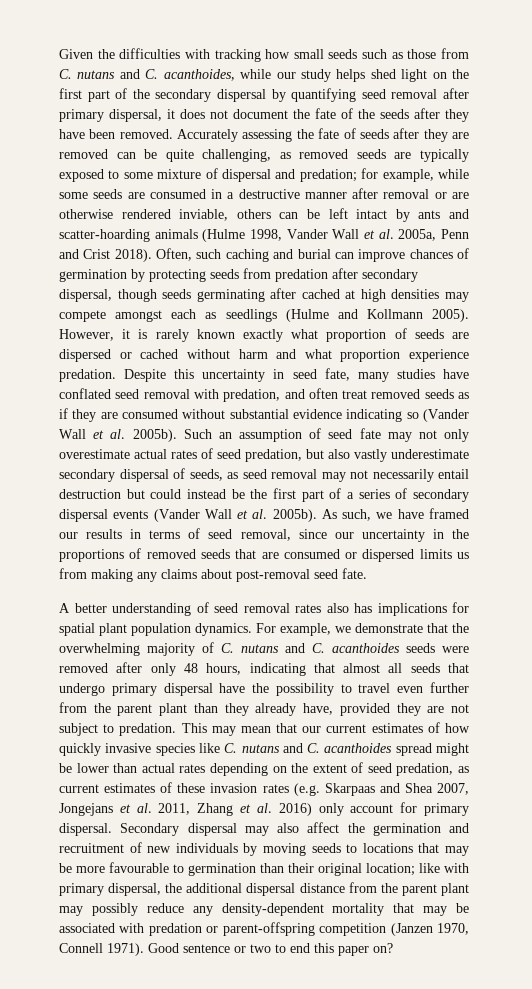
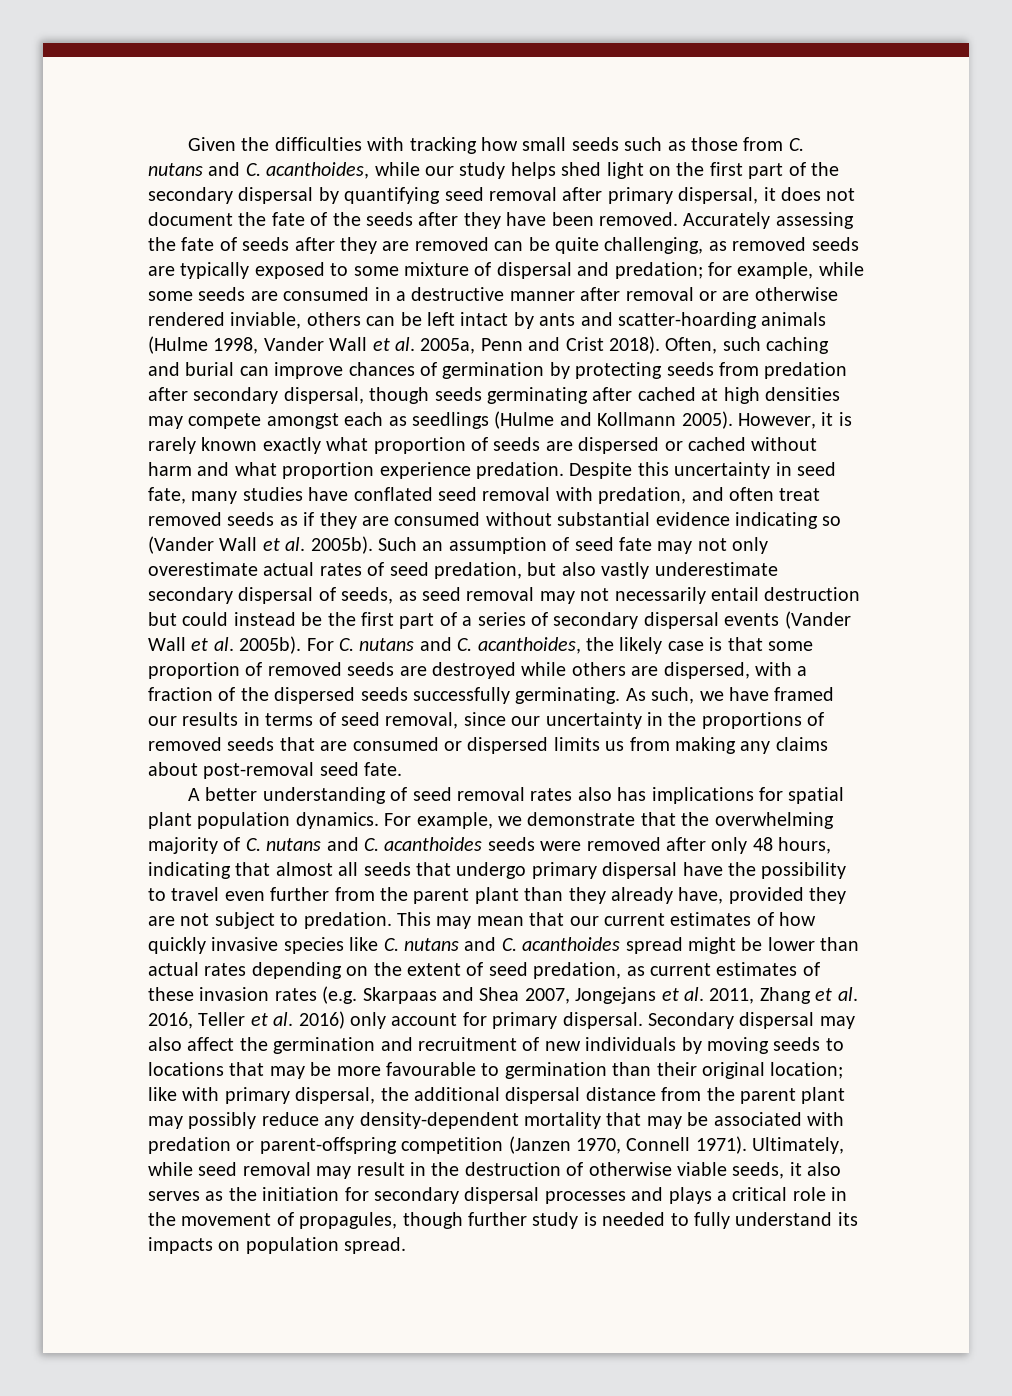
(317, 515) none -> [306,637,813,654] [148,662,808,679] [148,687,621,704] For C. nutans and C. acanthoides, the likely case is that some proportion of removed seeds are destroyed while others are dispersed, with a fraction of the dispersed seeds successfully germinating.
(272, 808) none -> [148,1012,294,1029] 2016, Teller et al.
[148,943,393,956] Good sentence or two to end this paper on? -> [752,1137,845,1154] [148,1162,842,1179] [148,1187,848,1204] [148,1212,858,1229] [148,1237,407,1254] Ultimately, while seed removal may result in the destruction of otherwise viable seeds, it also serves as the initiation for secondary dispersal processes and plays a critical role in the movement of propagules, though further study is needed to fully understand its impacts on population spread.

